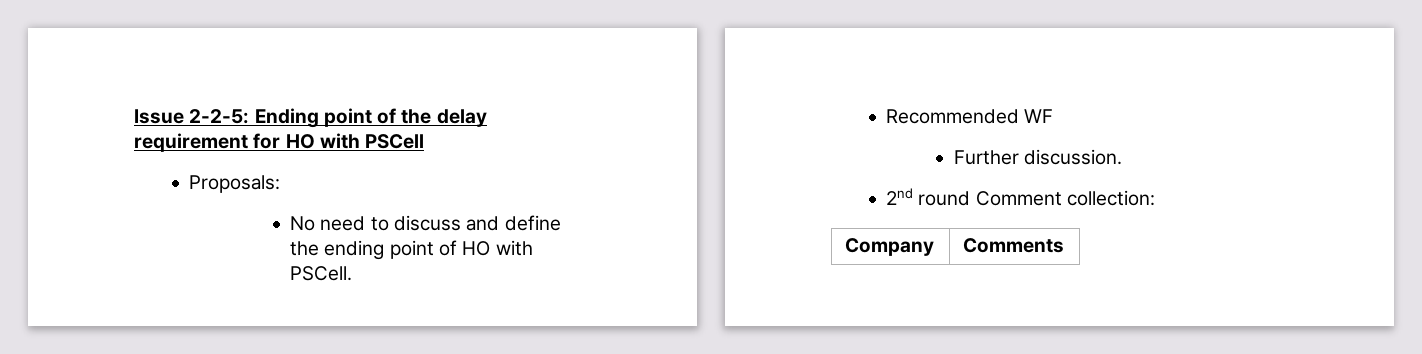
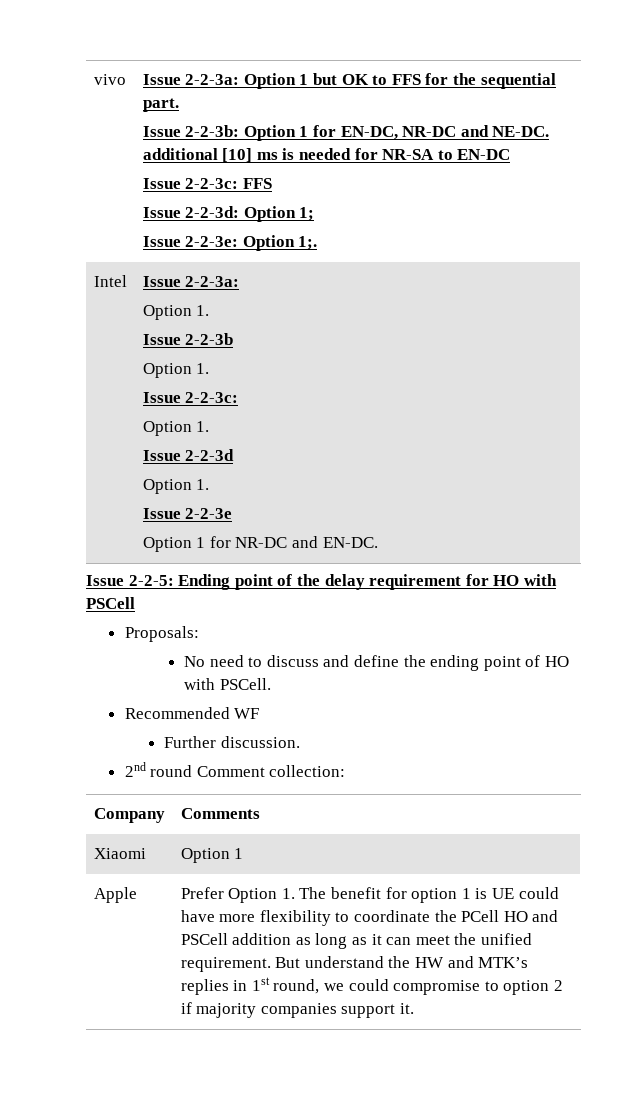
(134, 116) none -> [93,74,126,85] [142,73,556,89] [142,98,179,112] [142,125,550,141] [142,148,511,162] [142,178,272,189] [142,206,315,222] [142,235,318,251] [93,275,127,287] [142,276,240,287] [142,305,210,320] [142,333,234,345] [142,363,210,378] [142,392,239,403] [142,421,210,436] [142,449,235,461] [142,479,210,494] [142,508,233,519] [142,536,378,552] vivo | Issue 2-2-3a: Option 1 but OK to FFS for the sequential part. // Issue 2-2-3b: Option 1 for EN-DC, NR-DC and NE-DC. additional [10] ms is needed for NR-SA to EN-DC // Issue 2-2-3c: FFS // Issue 2-2-3d: Option 1; // Issue 2-2-3e: Option 1;. // Intel | Issue 2-2-3a: // Option 1. // Issue 2-2-3b // Option 1. // Issue 2-2-3c: // Option 1. // Issue 2-2-3d // Option 1. // Issue 2-2-3e // Option 1 for NR-DC and EN-DC. //
(1065, 245) none -> [93,848,146,859] [180,848,244,863] [93,887,137,903] [180,887,559,903] [180,910,559,926] [180,933,533,949] [180,956,529,972] [180,977,564,995] [180,1002,415,1018] // Xiaomi | Option 1 // Apple | Prefer Option 1. The benefit for option 1 is UE could have more flexibility to coordinate the PCell HO and PSCell addition as long as it can meet the unified requirement. But understand the HW and MTK’s replies in 1st round, we could compromise to option 2 if majority companies support it.

